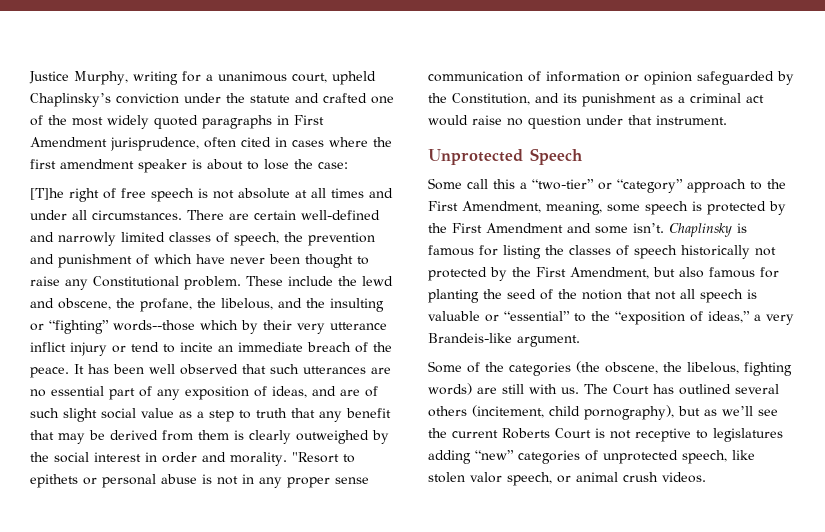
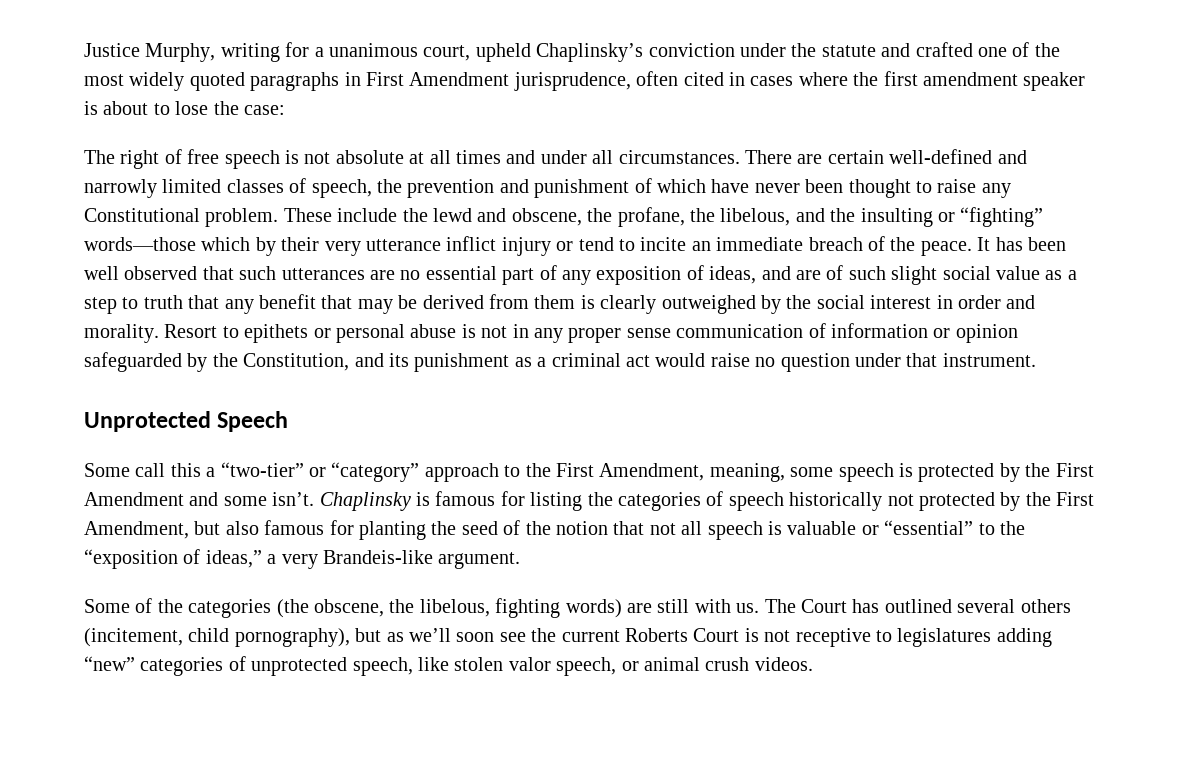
[30,188,64,200] [T]he -> [84,150,115,164] The
[113,320,195,331] words--those -> [84,237,196,251] words—those
[291,452,339,463] "Resort -> [164,324,218,338] Resort
[569,245,611,255] classes -> [617,492,701,511] categories
(753, 411) none -> [456,632,495,642] soon

